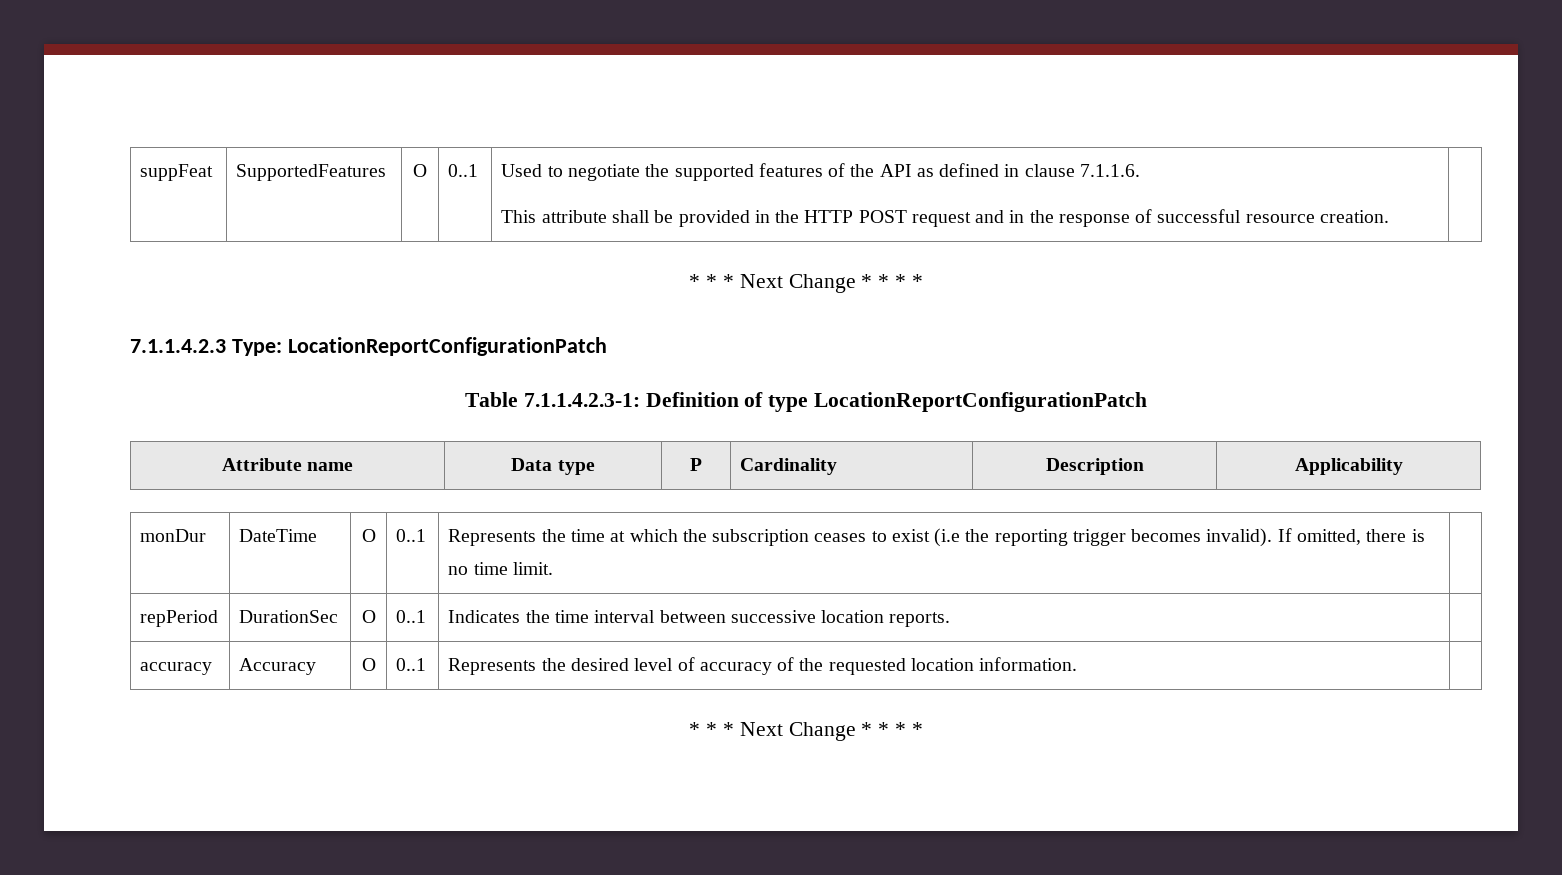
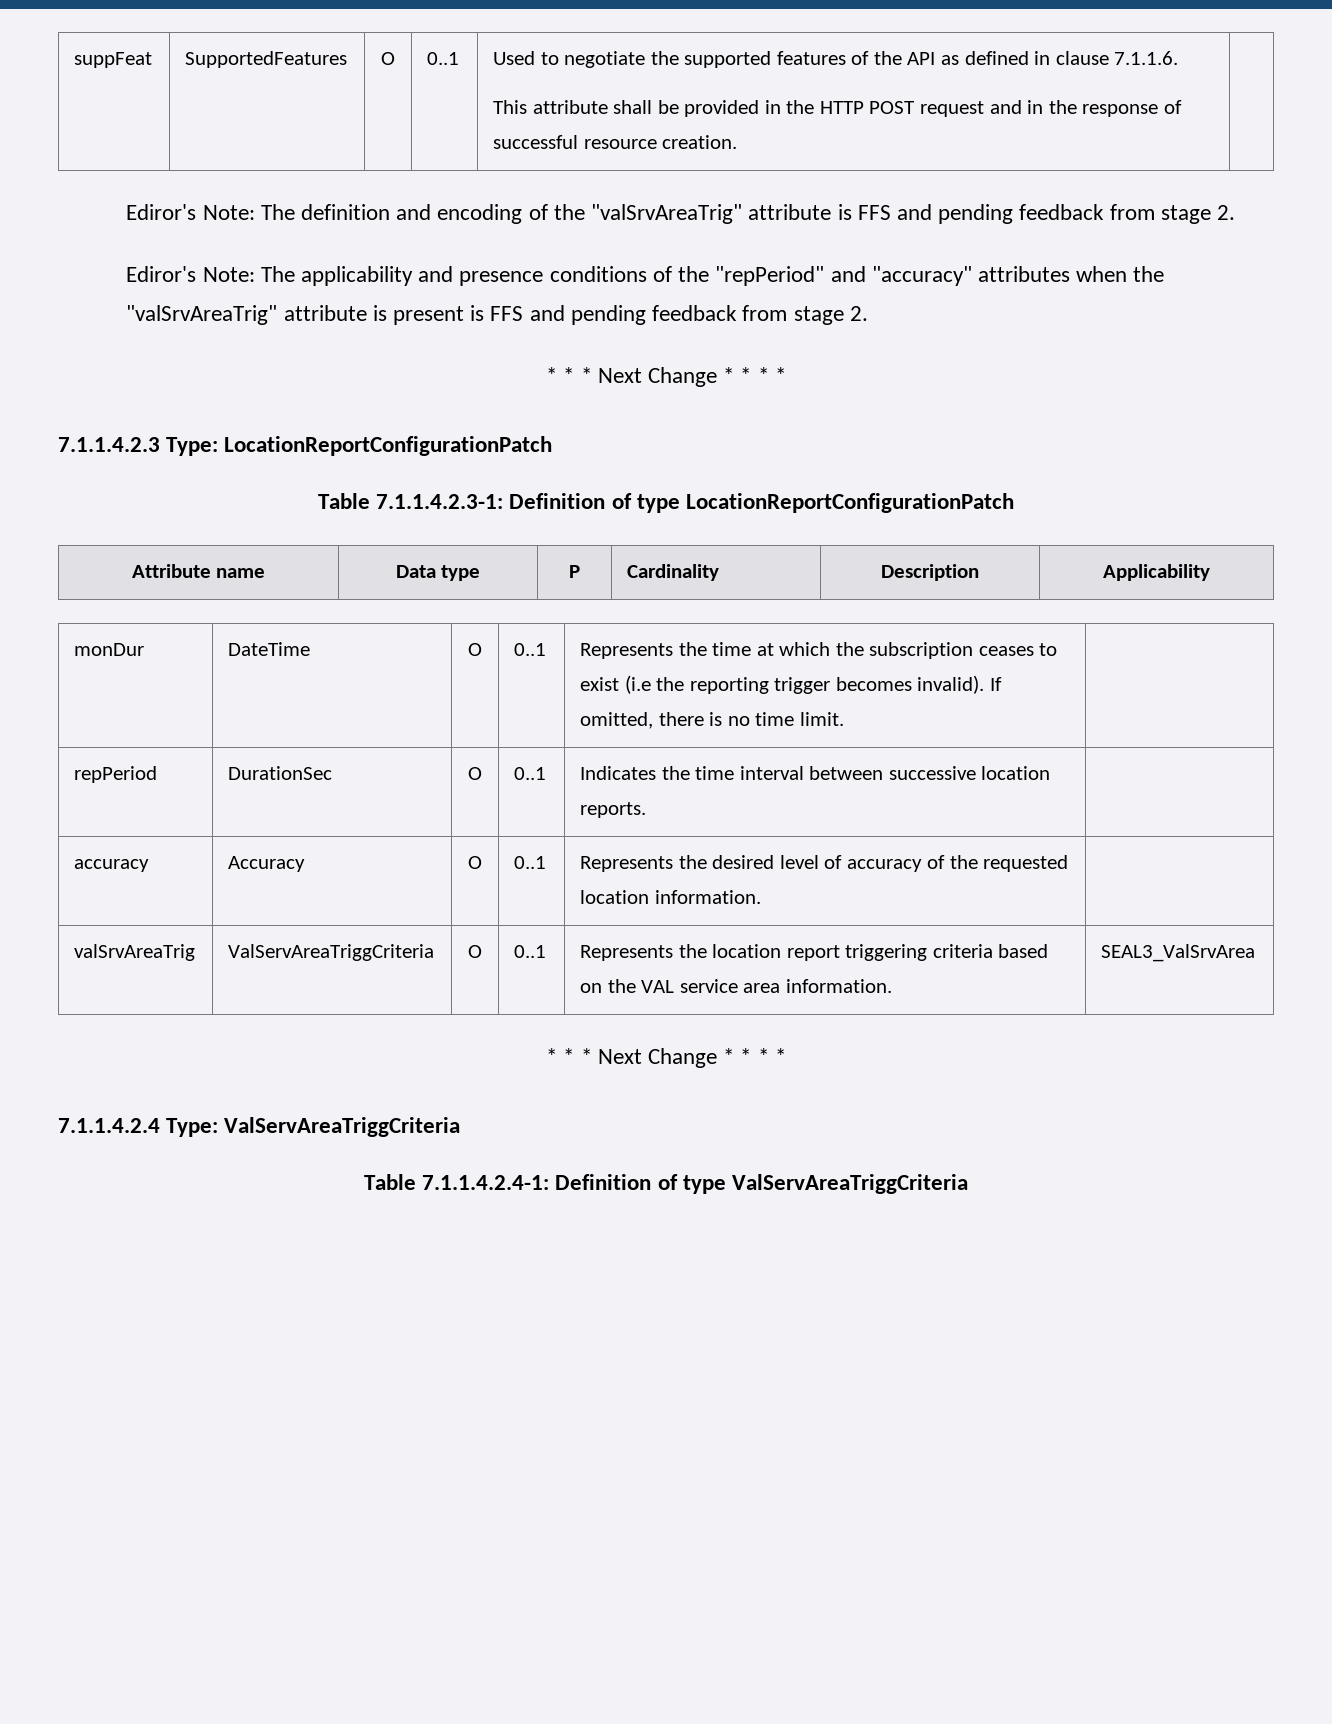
(1389, 216) none -> [126,204,1235,224] [126,266,1165,286] [126,305,868,325] // Ediror's Note: The definition and encoding of the "valSrvAreaTrig" attribute is FFS and pending feedback from stage 2. // Ediror's Note: The applicability and presence conditions of the "repPeriod" and "accuracy" attributes when the "valSrvAreaTrig" attribute is present is FFS and pending feedback from stage 2.
[689,722,923,741] // * * * Next Change * * * * -> [74,944,196,961] [228,944,435,961] [468,945,482,958] [514,945,547,958] [580,944,1049,961] [580,979,892,993] [1101,944,1256,962] [546,1048,786,1068] [58,1117,461,1137] [363,1174,969,1194] // valSrvAreaTrig | ValServAreaTriggCriteria | O | 0..1 | Represents the location report triggering criteria based on the VAL service area information. | SEAL3_ValSrvArea // * * * Next Change * * * * // 7.1.1.4.2.4 Type: ValServAreaTriggCriteria // Table 7.1.1.4.2.4-1: Definition of type ValServAreaTriggCriteria

